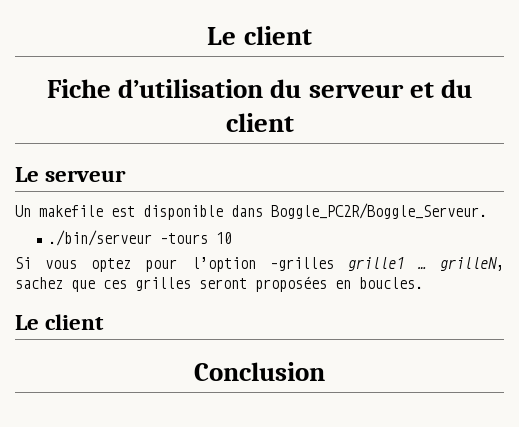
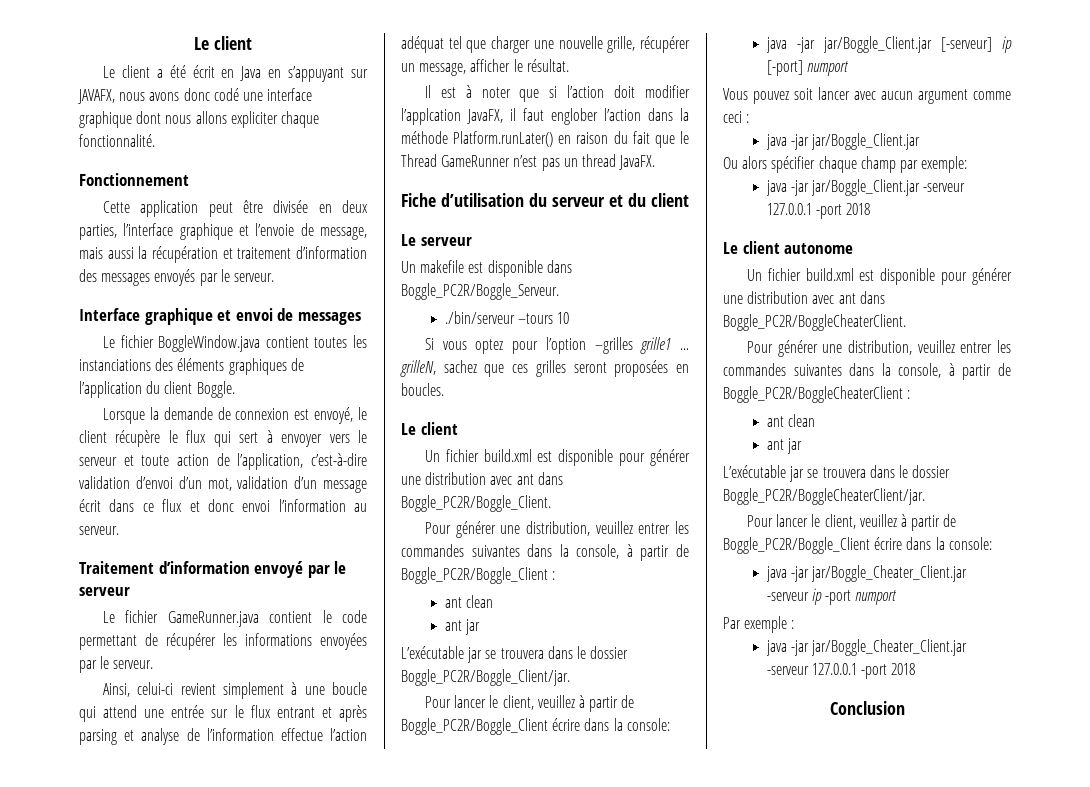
[207,26,312,45] Le client -> [194,36,252,50] [102,65,368,82] [78,88,313,104] [79,111,319,128] [79,134,155,147] [79,173,189,186] [102,200,368,217] [79,223,367,240] [79,246,367,263] [79,269,274,286] [79,308,361,325] [102,335,367,352] [79,358,304,375] [79,381,235,398] [102,407,367,424] [79,430,368,447] [79,453,367,470] [79,476,367,493] [79,499,367,512] [79,526,119,535] [79,561,347,578] [79,587,130,596] [102,610,367,627] [79,633,367,650] [79,656,154,673] [102,682,367,699] [79,705,367,722] [79,728,367,745] [401,36,690,53] [401,59,569,76] [424,85,690,102] [401,108,689,125] [401,131,689,148] [401,154,656,171] Le client // Le client a été écrit en Java en s’appuyant sur JAVAFX, nous avons donc codé une interface graphique dont nous allons expliciter chaque fonctionnalité. // Fonctionnement // Cette application peut être divisée en deux parties, l’interface graphique et l’envoie de message, mais aussi la récupération et traitement d’information des messages envoyés par le serveur. // Interface graphique et envoi de messages // Le fichier BoggleWindow.java contient toutes les instanciations des éléments graphiques de l’application du client Boggle. // Lorsque la demande de connexion est envoyé, le client récupère le flux qui sert à envoyer vers le serveur et toute action de l’application, c’est-à-dire validation d’envoi d’un mot, validation d’un message écrit dans ce flux et donc envoi l’information au serveur. // Traitement d’information envoyé par le serveur // Le fichier GameRunner.java contient le code permettant de récupérer les informations envoyées par le serveur. // Ainsi, celui-ci revient simplement à une boucle qui attend une entrée sur le flux entrant et après parsing et analyse de l’information effectue l’action adéquat tel que charger une nouvelle grille, récupérer un message, afficher le résultat. // Il est à noter que si l’action doit modifier l’applcation JavaFX, il faut englober l’action dans la méthode Platform.runLater() en raison du fait que le Thread GameRunner n’est pas un thread JavaFX.
(105, 322) none -> [424,449,690,466] [401,472,563,485] [401,495,551,512] [424,521,689,538] [401,544,689,561] [401,567,556,584] [444,595,494,608] [444,619,481,635] [401,646,629,663] [401,669,570,686] [424,695,635,712] [401,718,670,735] [765,36,1012,53] [766,60,850,76] [723,87,1011,104] [723,111,750,123] [765,133,921,150] [723,156,968,173] [765,179,966,196] [766,203,871,219] [723,241,854,254] [746,268,1012,285] [723,291,885,304] [723,314,906,331] [746,340,1011,357] [723,363,1011,380] [723,386,911,403] [766,414,816,427] [766,438,803,454] [723,465,951,482] [723,488,925,505] [746,514,957,531] [723,537,992,554] [765,565,968,582] [766,588,898,605] [723,616,795,633] [765,639,968,656] [766,663,916,679] // Un fichier build.xml est disponible pour générer une distribution avec ant dans Boggle_PC2R/Boggle_Client. // Pour générer une distribution, veuillez entrer les commandes suivantes dans la console, à partir de Boggle_PC2R/Boggle_Client : // ant clean // ant jar // L’exécutable jar se trouvera dans le dossier Boggle_PC2R/Boggle_Client/jar. // Pour lancer le client, veuillez à partir de Boggle_PC2R/Boggle_Client écrire dans la console: // java -jar jar/Boggle_Client.jar [-serveur] ip [-port] numport // Vous pouvez soit lancer avec aucun argument comme ceci : // java -jar jar/Boggle_Client.jar // Ou alors spécifier chaque champ par exemple: // java -jar jar/Boggle_Client.jar -serveur 127.0.0.1 -port 2018 // Le client autonome // Un fichier build.xml est disponible pour générer une distribution avec ant dans Boggle_PC2R/BoggleCheaterClient. // Pour générer une distribution, veuillez entrer les commandes suivantes dans la console, à partir de Boggle_PC2R/BoggleCheaterClient : // ant clean // ant jar // L’exécutable jar se trouvera dans le dossier Boggle_PC2R/BoggleCheaterClient/jar. // Pour lancer le client, veuillez à partir de Boggle_PC2R/Boggle_Client écrire dans la console: // java -jar jar/Boggle_Cheater_Client.jar -serveur ip -port numport // Par exemple : // java -jar jar/Boggle_Cheater_Client.jar -serveur 127.0.0.1 -port 2018

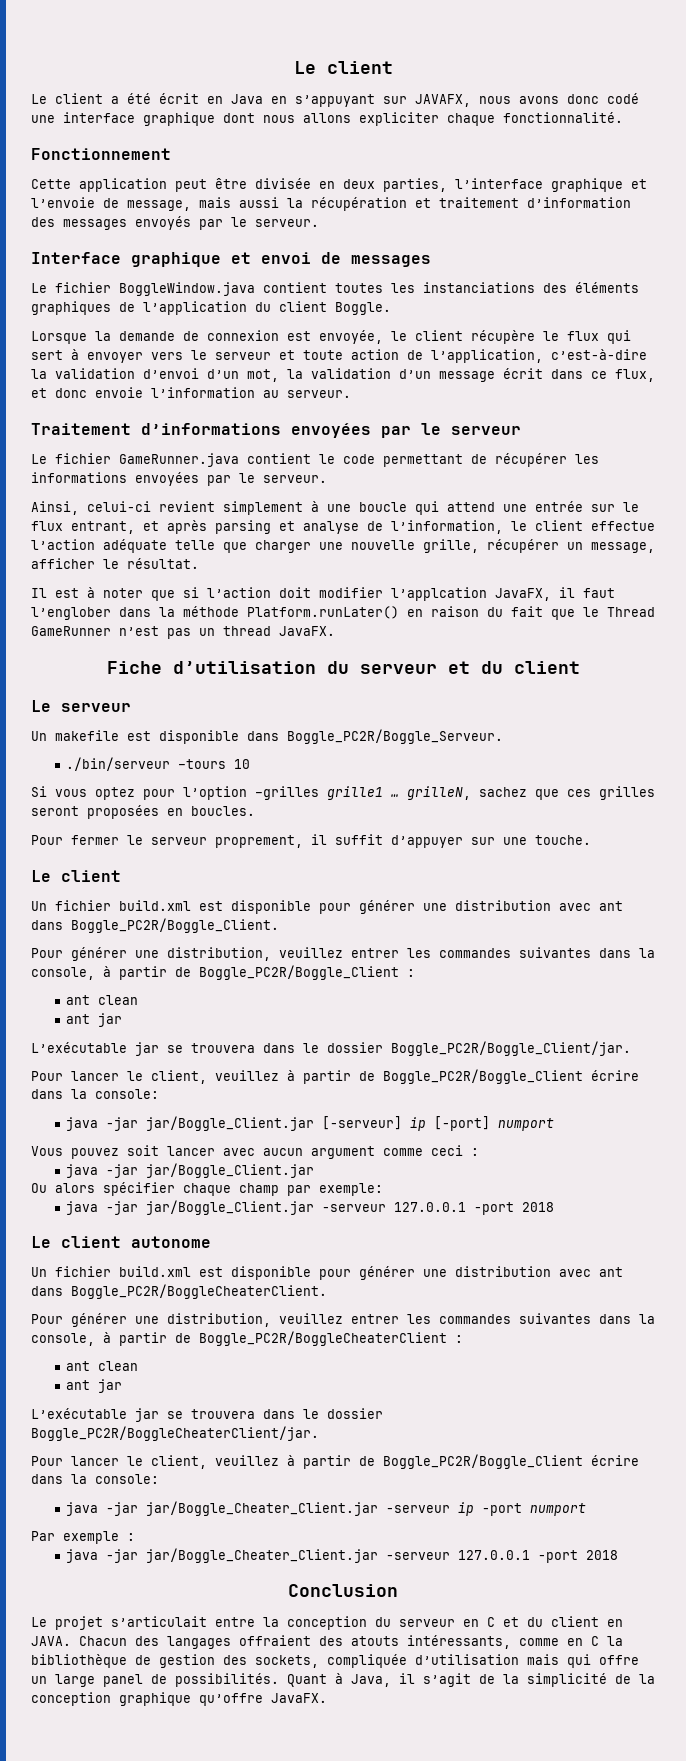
[314,407,354,424] envoyé, -> [319,330,383,344] envoyée,
(367, 459) none -> [31,369,47,379] la
(232, 484) none -> [287,369,303,379] la
[162,499,183,512] flux -> [615,369,655,382] flux,
[242,500,271,512] envoi -> [95,387,143,398] envoie
[158,561,304,578] d’information envoyé -> [141,423,371,438] d’informations envoyées
[276,707,315,718] entrant -> [71,521,135,534] entrant,
[206,728,367,741] [401,36,462,53] l’information effectue l’action adéquat tel -> [391,520,655,534] [31,539,215,553] l’information, le client effectue l’action adéquate telle
[551,108,641,125] englober l’action -> [31,607,111,620] l’englober
(444, 389) none -> [31,834,591,848] // Pour fermer le serveur proprement, il suffit d’appuyer sur une touche.
(905, 708) none -> [31,1616,623,1630] [31,1635,623,1649] [31,1654,639,1668] [31,1673,655,1687] [31,1692,327,1706] // Le projet s’articulait entre la conception du serveur en C et du client en JAVA. Chacun des langages offraient des atouts intéressants, comme en C la bibliothèque de gestion des sockets, compliquée d’utilisation mais qui offre un large panel de possibilités. Quant à Java, il s’agit de la simplicité de la conception graphique qu’offre JavaFX.

